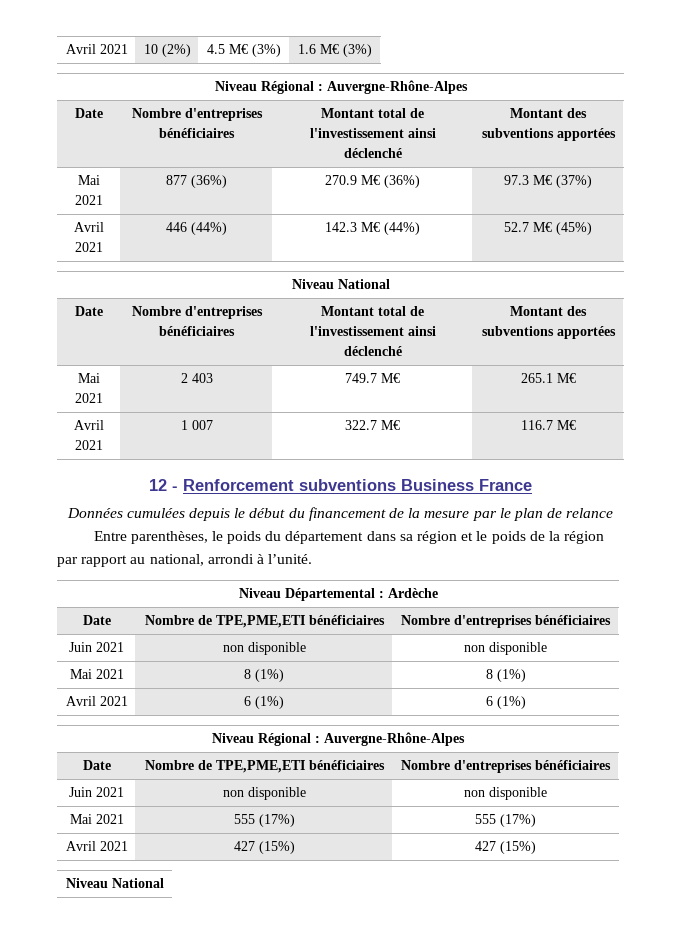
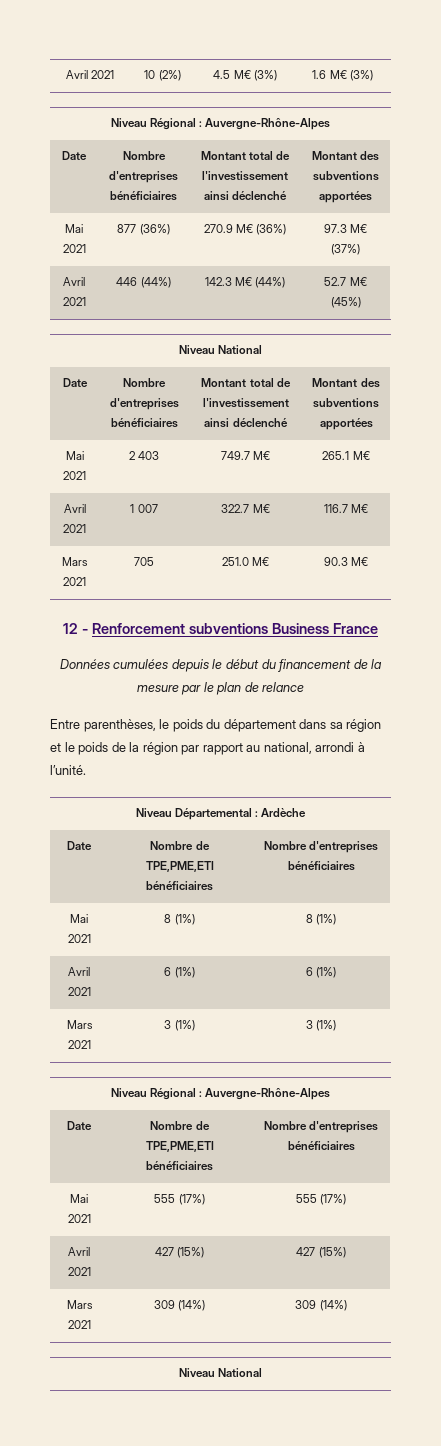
(576, 425) none -> [62,557,88,566] [63,577,86,586] [134,557,154,566] [221,557,270,566] [323,557,369,566] // Mars 2021 | 705 | 251.0 M€ | 90.3 M€
[69,642,124,652] [222,642,306,655] [464,642,547,655] // Juin 2021 | non disponible | non disponible -> (355, 866) none
(526, 702) none -> [66,1020,93,1029] [67,1040,91,1049] [164,1020,195,1031] [305,1020,337,1031] // Mars 2021 | 3 (1%) | 3 (1%)
[69,787,124,797] [222,787,306,800] [464,787,547,800] // Juin 2021 | non disponible | non disponible -> (355, 1146) none
(536, 847) none -> [66,1300,93,1309] [67,1320,91,1329] [153,1300,206,1311] [295,1300,347,1311] // Mars 2021 | 309 (14%) | 309 (14%)

